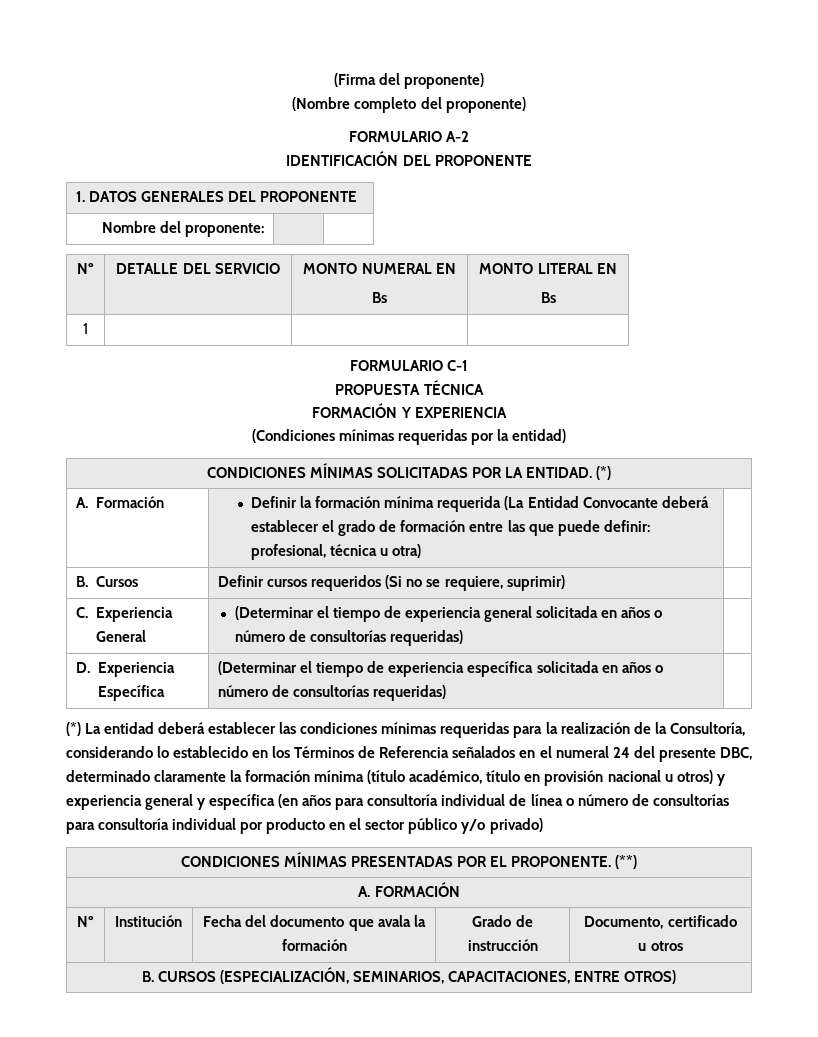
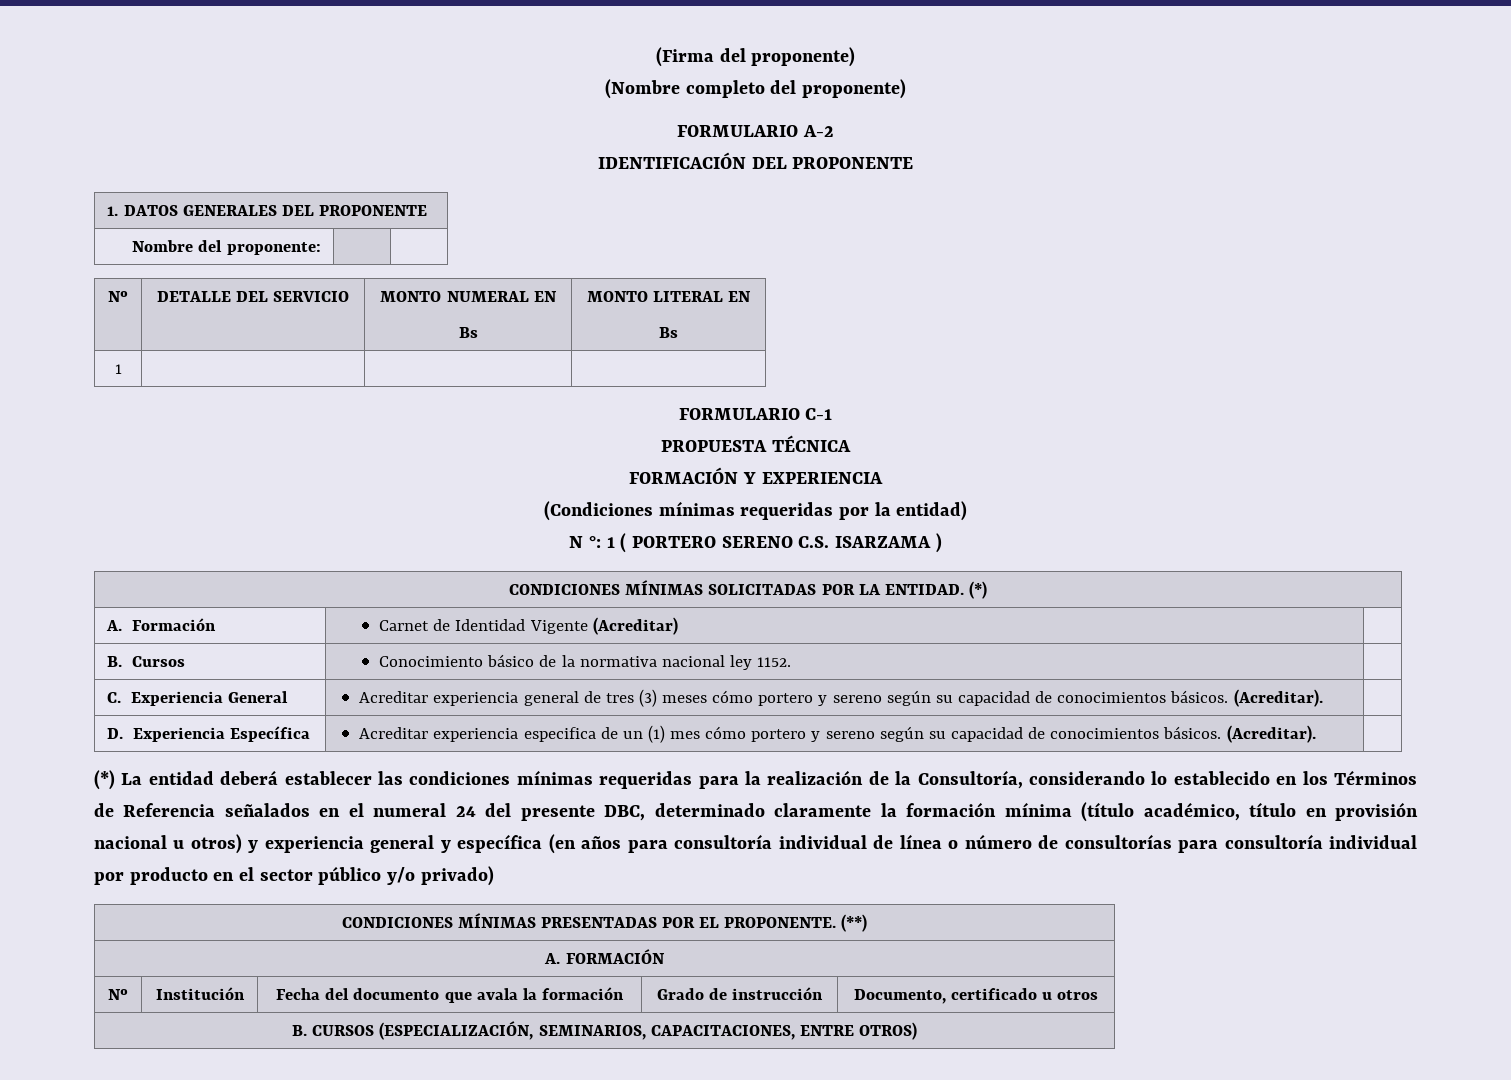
(567, 436) none -> [569,533,942,553] // N °: 1 ( PORTERO SERENO C.S. ISARZAMA )
[251,496,709,512] [251,520,650,536] [251,544,422,560] [76,576,138,587] [218,575,565,591] [76,607,173,622] [95,630,146,642] [234,606,663,622] [234,630,463,646] [76,662,175,677] [97,685,165,701] [218,661,663,677] [218,685,447,701] Definir la formación mínima requerida (La Entidad Convocante deberá establecer el grado de formación entre las que puede definir: profesional, técnica u otra) | // B. Cursos | Definir cursos requeridos (Si no se requiere, suprimir) | // C. Experiencia General | (Determinar el tiempo de experiencia general solicitada en años o número de consultorías requeridas) | // D. Experiencia Específica | (Determinar el tiempo de experiencia específica solicitada en años o número de consultorías requeridas) -> [379,617,678,635] [107,656,185,667] [379,654,792,670] [107,691,289,706] [359,689,1323,707] [107,726,311,742] [359,725,1316,743] Carnet de Identidad Vigente (Acreditar) | // B. Cursos | Conocimiento básico de la normativa nacional ley 1152. | // C. Experiencia General | Acreditar experiencia general de tres (3) meses cómo portero y sereno según su capacidad de conocimientos básicos. (Acreditar). | // D. Experiencia Específica | Acreditar experiencia especifica de un (1) mes cómo portero y sereno según su capacidad de conocimientos básicos. (Acreditar).

